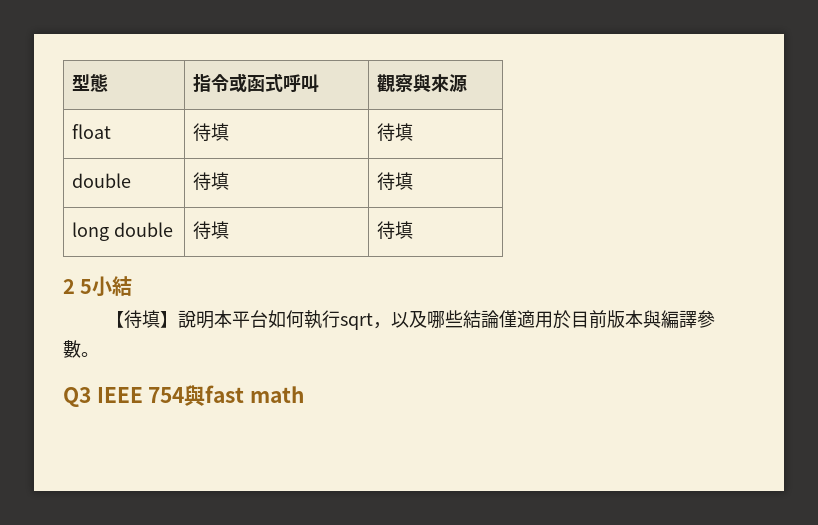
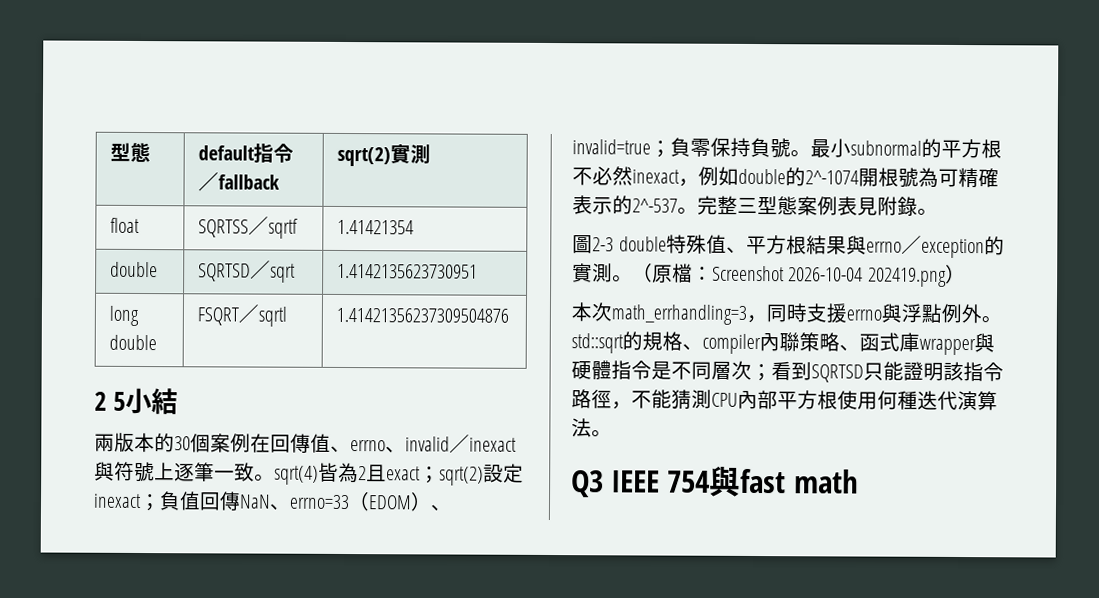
[193,73,320,93] [377,74,468,92] [72,124,112,139] [193,123,230,142] [377,123,414,142] [72,173,132,188] [193,172,230,191] [377,172,414,191] 指令或函式呼叫 | 觀察與來源 // float | 待填 | 待填 // double | 待填 | 待填 -> [198,143,295,163] [198,172,281,192] [337,144,432,167] [110,217,141,233] [198,216,299,239] [337,219,415,235] [110,261,159,278] [198,260,297,283] [337,263,479,279] default指令／fallback | sqrt(2)實測 // float | SQRTSS／sqrtf | 1.41421354 // double | SQRTSD／sqrt | 1.4142135623730951
[193,221,230,240] [377,221,414,240] 待填 | 待填 -> [197,304,288,327] [336,307,510,323] FSQRT／sqrtl | 1.41421356237309504876
[105,310,715,330] [63,340,81,358] 【待填】說明本平台如何執行sqrt，以及哪些結論僅適用於目前版本與編譯參數 -> [94,432,517,454] [94,461,524,486] [93,491,451,512] [572,137,1002,159] [572,166,999,188] [572,195,938,216] [572,234,1005,259] [572,263,966,287] [571,302,1002,325] [571,331,995,356] [571,360,1004,383] [571,389,998,411] [571,418,592,438] 兩版本的30個案例在回傳值、errno、invalid／inexact與符號上逐筆一致。sqrt(4)皆為2且exact；sqrt(2)設定inexact；負值回傳NaN、errno=33（EDOM）、invalid=true；負零保持負號。最小subnormal的平方根不必然inexact，例如double的2^-1074開根號為可精確表示的2^-537。完整三型態案例表見附錄。 // 圖2-3 double特殊值、平方根結果與errno／exception的實測。（原檔：Screenshot 2026-10-04 202419.png） // 本次math_errhandling=3，同時支援errno與浮點例外。std::sqrt的規格、compiler內聯策略、函式庫wrapper與硬體指令是不同層次；看到SQRTSD只能證明該指令路徑，不能猜測CPU內部平方根使用何種迭代演算法

